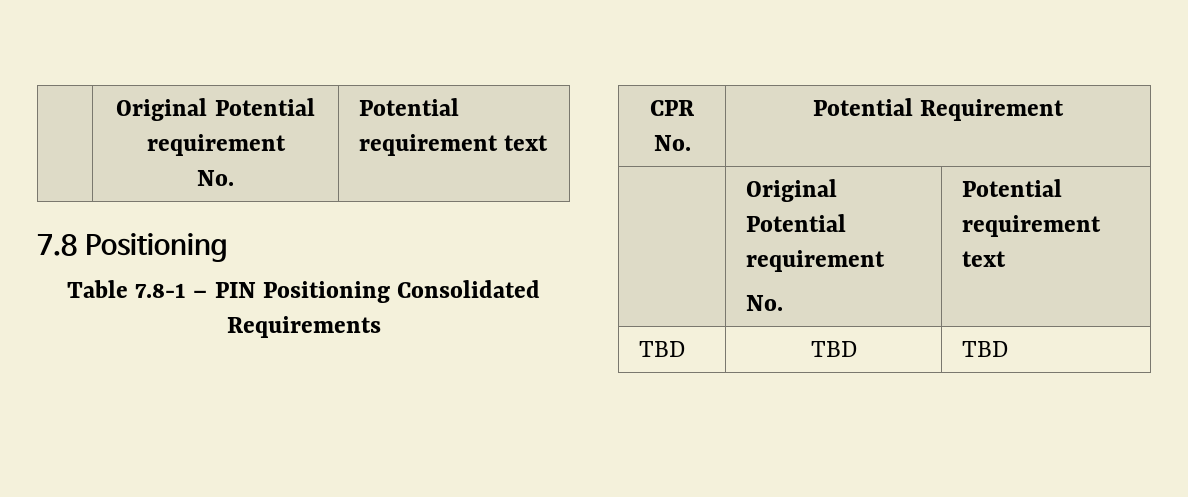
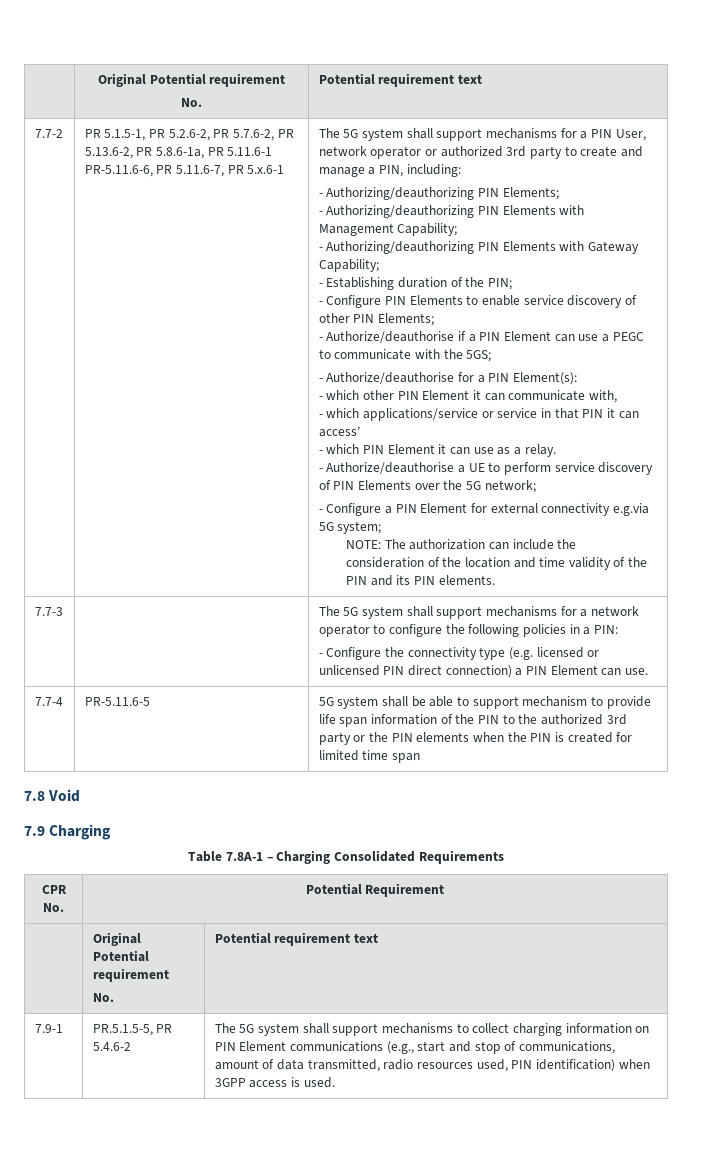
[116,98,315,121] [146,134,286,156] [197,170,234,186] [358,98,459,116] [358,134,549,156] [37,233,227,262] [67,280,390,303] | Original Potential requirement // No. | Potential requirement text // 7.8 Positioning // Table 7.8-1 – PIN Positioning -> [97,73,286,87] [181,98,202,107] [318,73,483,87] [34,129,63,138] [84,129,294,141] [84,147,273,159] [84,165,285,177] [318,128,646,141] [318,146,643,159] [318,164,461,177] [318,187,559,200] [318,205,585,218] [318,223,458,236] [318,241,639,254] [318,259,379,272] [318,277,512,290] [318,295,637,308] [318,313,435,326] [318,331,644,343] [318,349,492,362] [318,372,577,385] [318,390,617,403] [318,408,639,421] [318,426,360,437] [318,444,556,457] [318,462,654,475] [318,480,536,493] [318,503,649,516] [318,521,382,534] [345,539,577,550] [345,557,648,570] [345,575,495,586] [34,607,63,616] [318,606,639,619] [318,624,618,637] [318,647,600,660] [318,665,648,678] [34,697,63,706] [84,697,150,706] [318,696,651,709] [318,714,627,727] [318,732,633,745] [318,750,421,763] [24,789,81,802] [24,824,112,840] [188,850,331,864] | Original Potential requirement // No. | Potential requirement text // 7.7-2 | PR 5.1.5-1, PR 5.2.6-2, PR 5.7.6-2, PR 5.13.6-2, PR 5.8.6-1a, PR 5.11.6-1 PR-5.11.6-6, PR 5.11.6-7, PR 5.x.6-1 | The 5G system shall support mechanisms for a PIN User, network operator or authorized 3rd party to create and manage a PIN, including: // - Authorizing/deauthorizing PIN Elements; // - Authorizing/deauthorizing PIN Elements with Management Capability; // - Authorizing/deauthorizing PIN Elements with Gateway Capability; // - Establishing duration of the PIN; // - Configure PIN Elements to enable service discovery of other PIN Elements; // - Authorize/deauthorise if a PIN Element can use a PEGC to communicate with the 5GS; // - Authorize/deauthorise for a PIN Element(s): // - which other PIN Element it can communicate with, // - which applications/service or service in that PIN it can access’ // - which PIN Element it can use as a relay. // - Authorize/deauthorise a UE to perform service discovery of PIN Elements over the 5G network; // - Configure a PIN Element for external connectivity e.g.via 5G system; // NOTE: The authorization can include the consideration of the location and time validity of the PIN and its PIN elements. // 7.7-3 | | The 5G system shall support mechanisms for a network operator to configure the following policies in a PIN: // - Configure the connectivity type (e.g. licensed or unlicensed PIN direct connection) a PIN Element can use. // 7.7-4 | PR-5.11.6-5 | 5G system shall be able to support mechanism to provide life span information of the PIN to the authorized 3rd party or the PIN elements when the PIN is created for limited time span // 7.8 Void // 7.9 Charging // Table 7.8A-1 – Charging
[638,341,685,357] [810,341,857,357] [961,341,1008,357] TBD | TBD | TBD -> [34,1024,63,1033] [92,1024,173,1036] [92,1042,131,1051] [214,1023,650,1036] [214,1041,615,1054] [214,1059,650,1072] [214,1077,335,1088] 7.9-1 | PR.5.1.5-5, PR 5.4.6-2 | The 5G system shall support mechanisms to collect charging information on PIN Element communications (e.g., start and stop of communications, amount of data transmitted, radio resources used, PIN identification) when 3GPP access is used.

